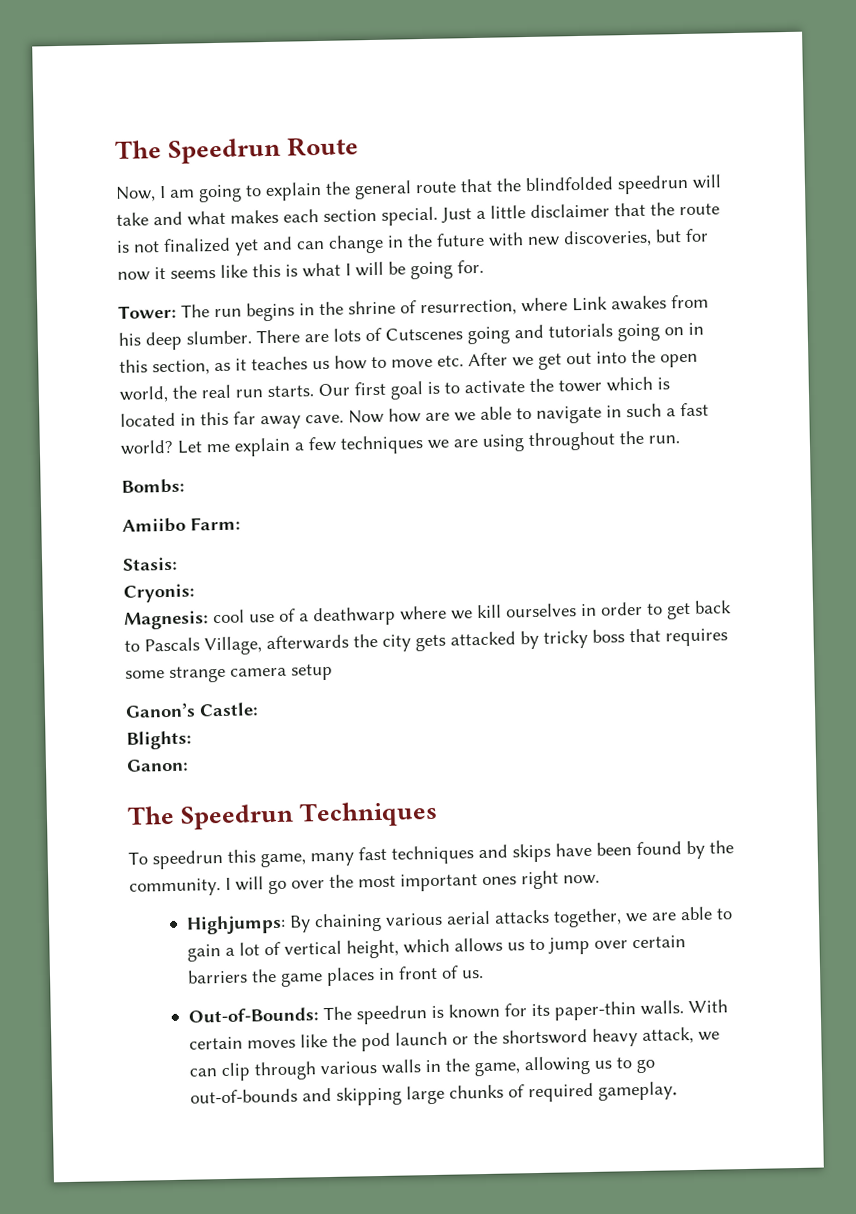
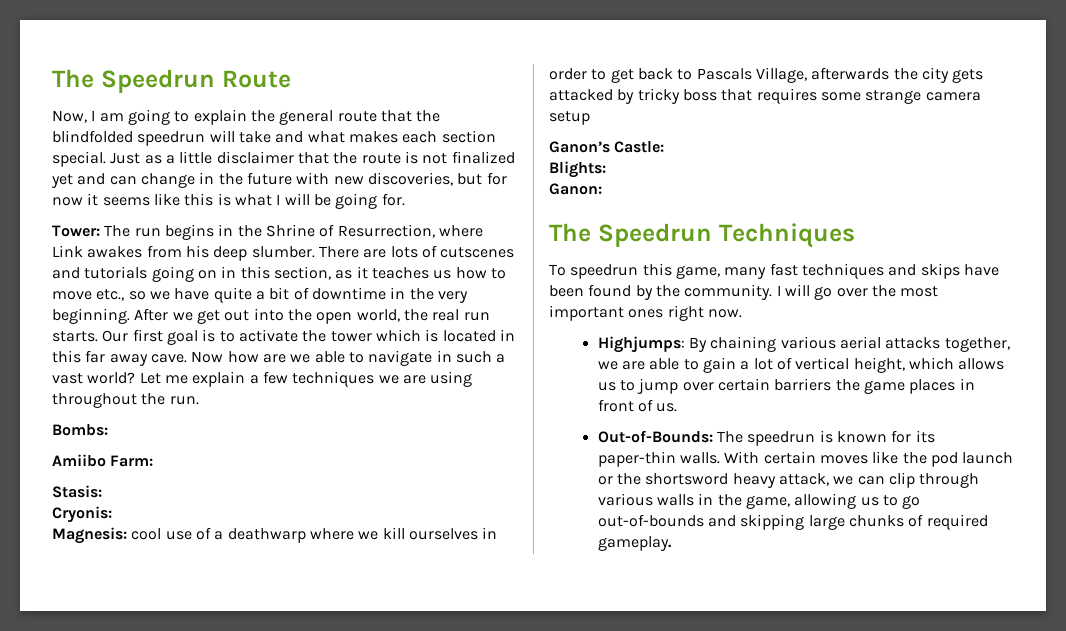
(472, 215) none -> [144,155,162,164] as
[348,299,517,317] shrine of resurrection, -> [265,224,435,238] Shrine of Resurrection,
[385,326,510,345] Cutscenes going -> [440,247,515,258] cutscenes
[437,355,464,367] etc. -> [96,287,468,303] [52,308,130,324] etc., so we have quite a bit of downtime in the very beginning.
[680,402,709,417] fast -> [52,373,83,384] vast

